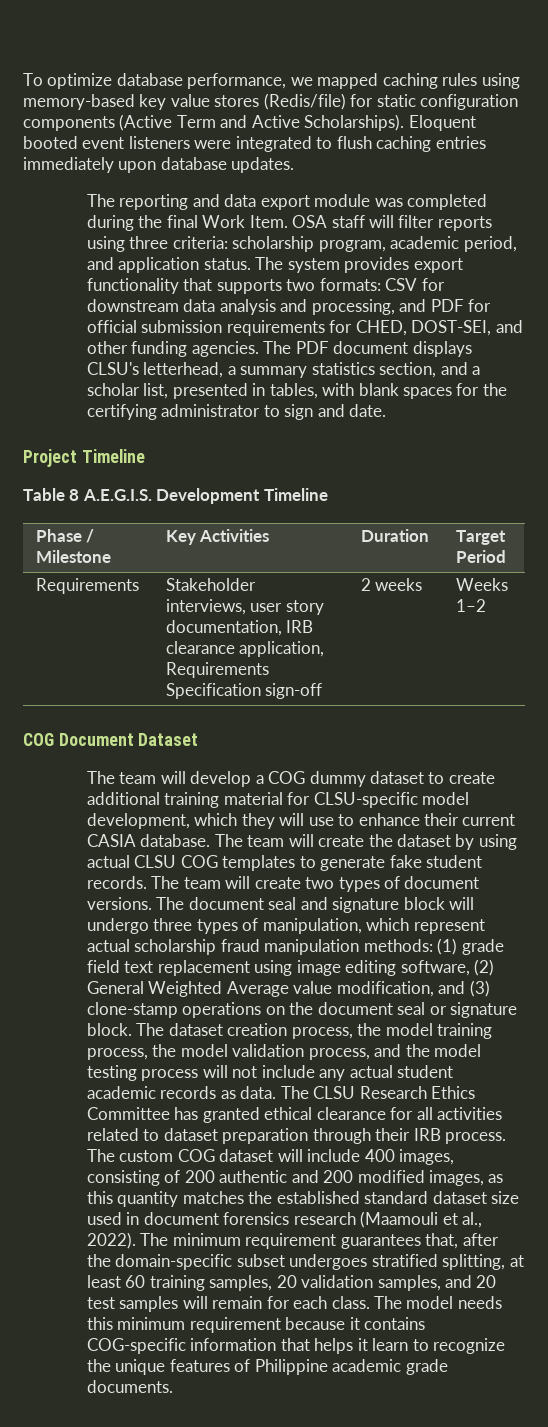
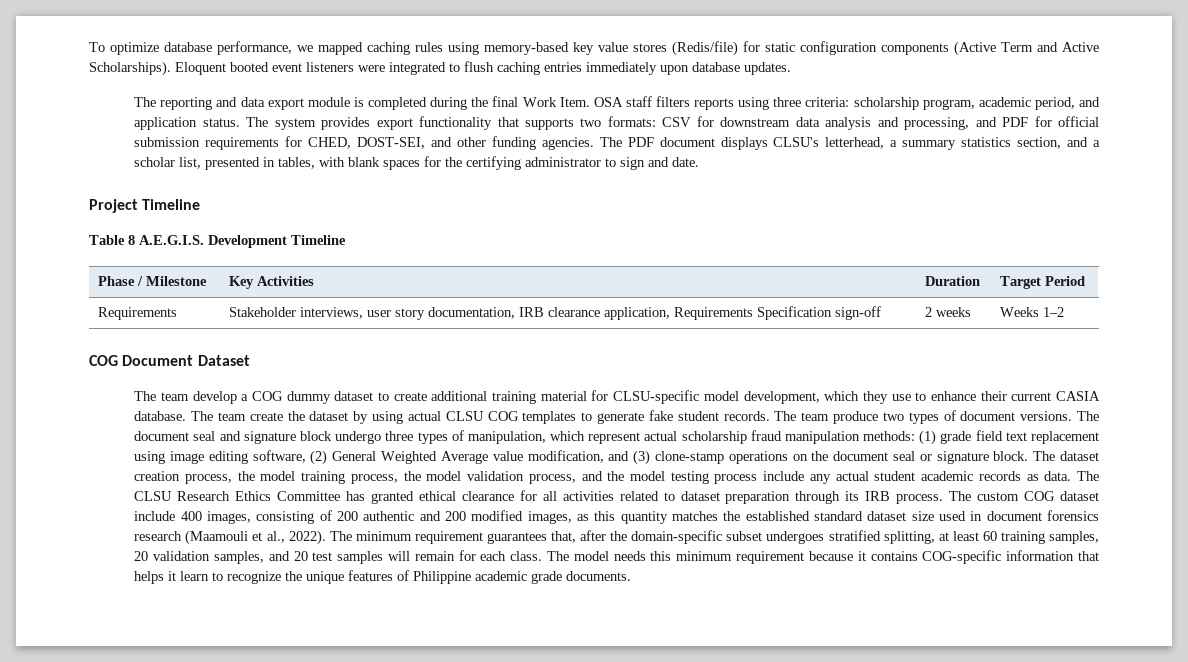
[374,198,403,207] was -> [353,97,364,107] is
[368,215,435,228] will filter -> [655,96,690,107] filters
[160,771,186,784] will -> (189, 396) none
[279,813,305,826] will -> (888, 397) none
[288,834,314,847] will -> (246, 416) none
[225,876,301,889] will create -> [833,411,879,424] produce
[448,897,474,910] will -> (332, 436) none
[202,1065,258,1078] will not -> (758, 479) none
[375,1128,411,1141] their -> [845,491,860,501] its
[277,1149,303,1162] will -> (1100, 496) none

